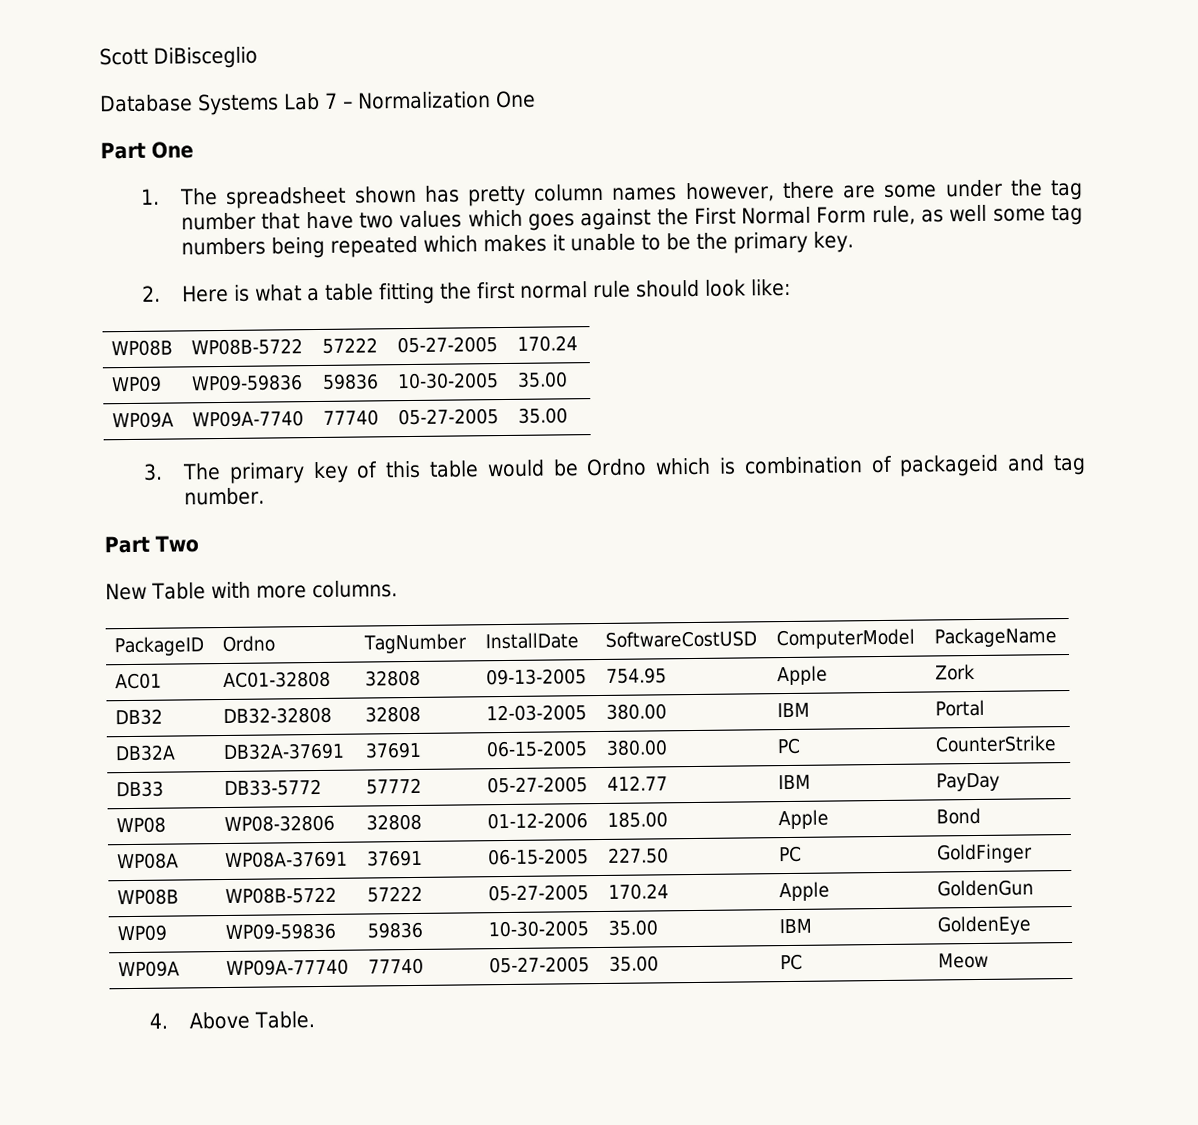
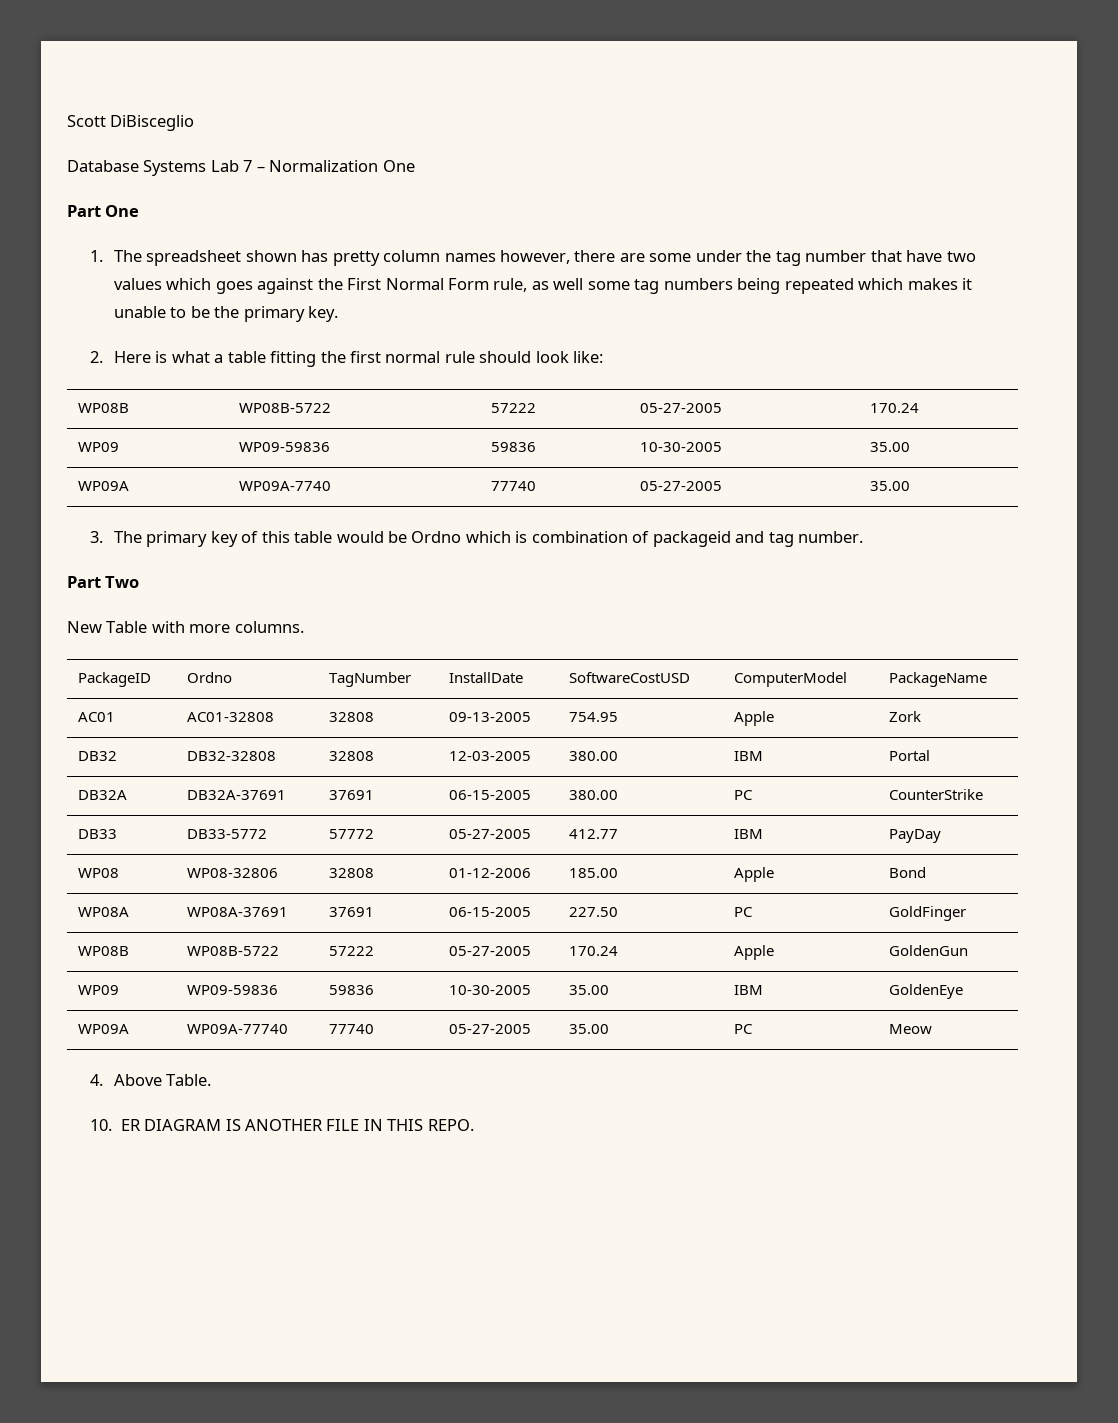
(316, 1020) none -> [90,1119,474,1131] // 10. ER DIAGRAM IS ANOTHER FILE IN THIS REPO.

